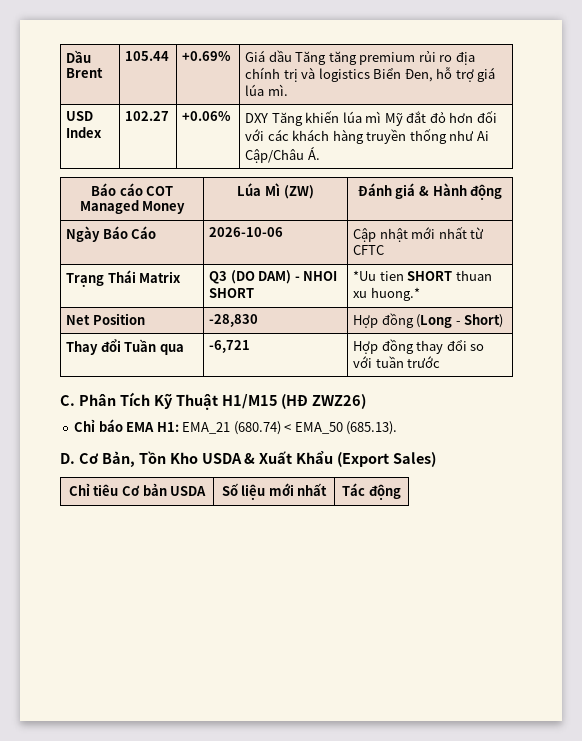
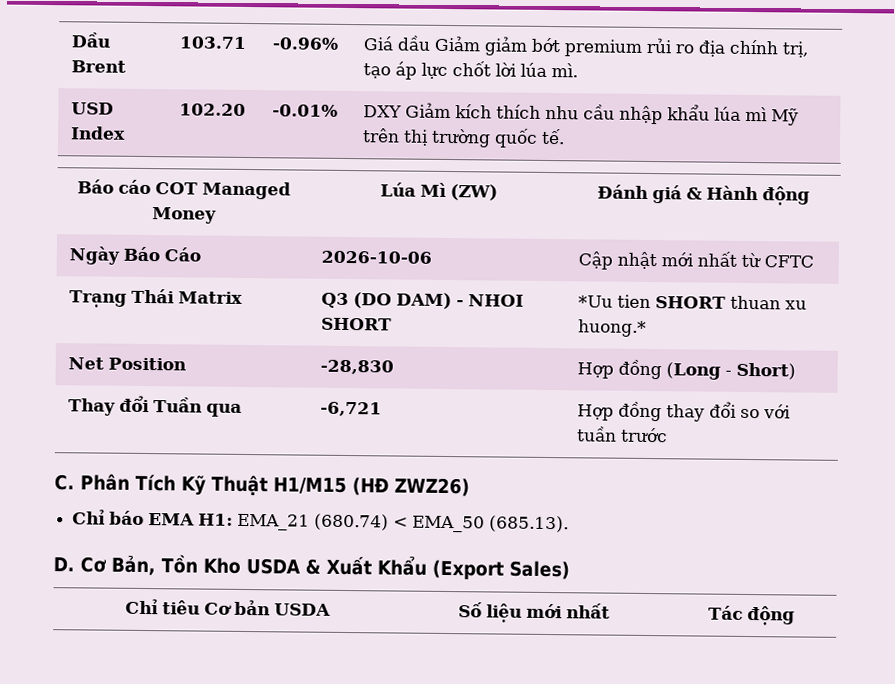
[125,51,170,61] [182,51,232,61] 105.44 | +0.69% -> [178,36,247,49] [271,37,339,50] 103.71 | -0.96%
[295,51,357,65] Tăng tăng -> [433,35,561,56] Giảm giảm bớt
[283,67,496,82] trị và logistics Biển Đen, hỗ trợ giá -> [781,41,809,58] [362,61,517,80] trị, tạo áp lực chốt lời
[125,111,170,121] [182,111,232,121] 102.27 | +0.06% -> [178,103,246,116] [271,104,338,117] 102.20 | -0.01%
[271,110,497,126] [245,128,489,144] [245,146,320,163] Tăng khiến lúa mì Mỹ đắt đỏ hơn đối với các khách hàng truyền thống như Ai Cập/Châu Á. -> [404,102,799,126] [361,128,565,148] Giảm kích thích nhu cầu nhập khẩu lúa mì Mỹ trên thị trường quốc tế.

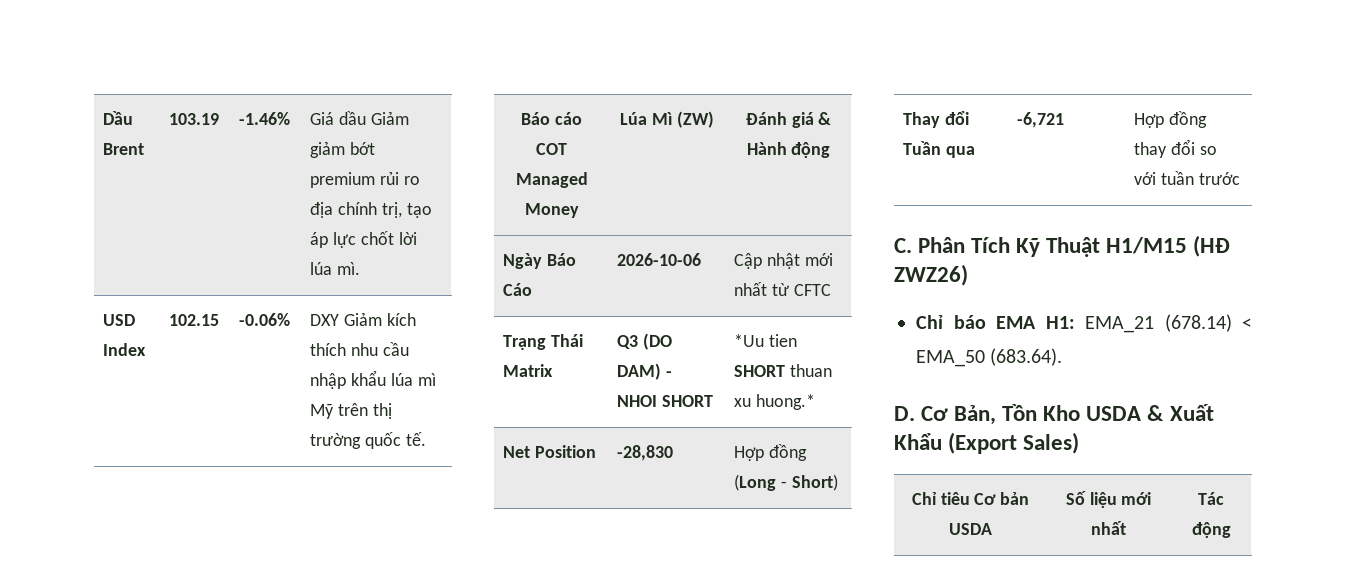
[178,36,247,49] [271,37,339,50] 103.71 | -0.96% -> [169,113,220,125] [239,112,291,125] 103.19 | -1.46%
[178,103,246,116] [271,104,338,117] 102.20 | -0.01% -> [169,314,220,326] [239,313,291,326] 102.15 | -0.06%
[314,513,390,531] (680.74) -> [1164,314,1232,332] (678.14)
[489,515,570,533] (685.13). -> [990,348,1063,366] (683.64).

